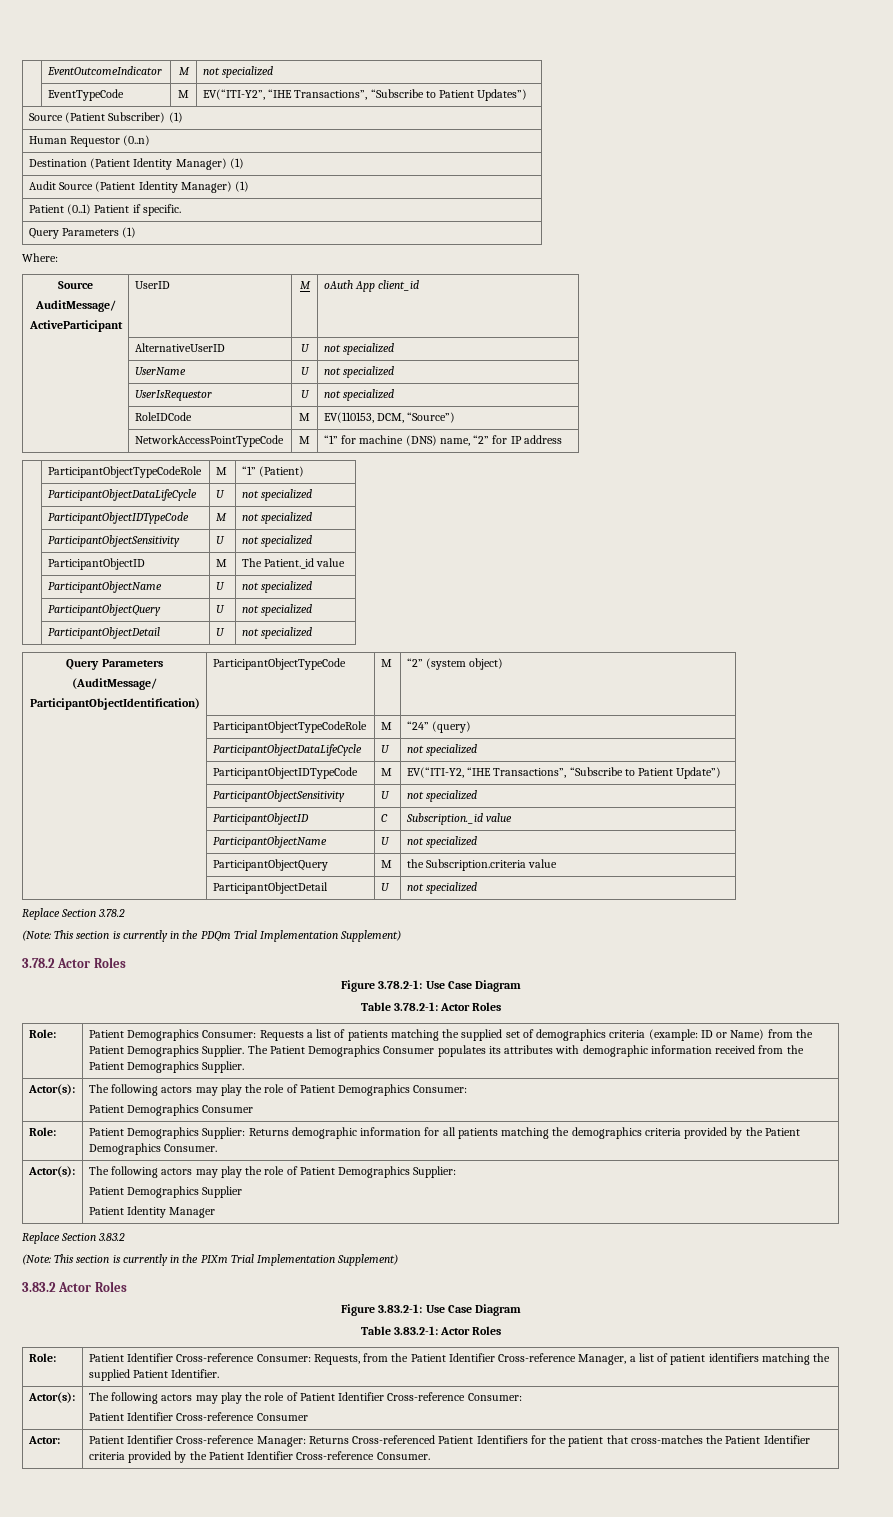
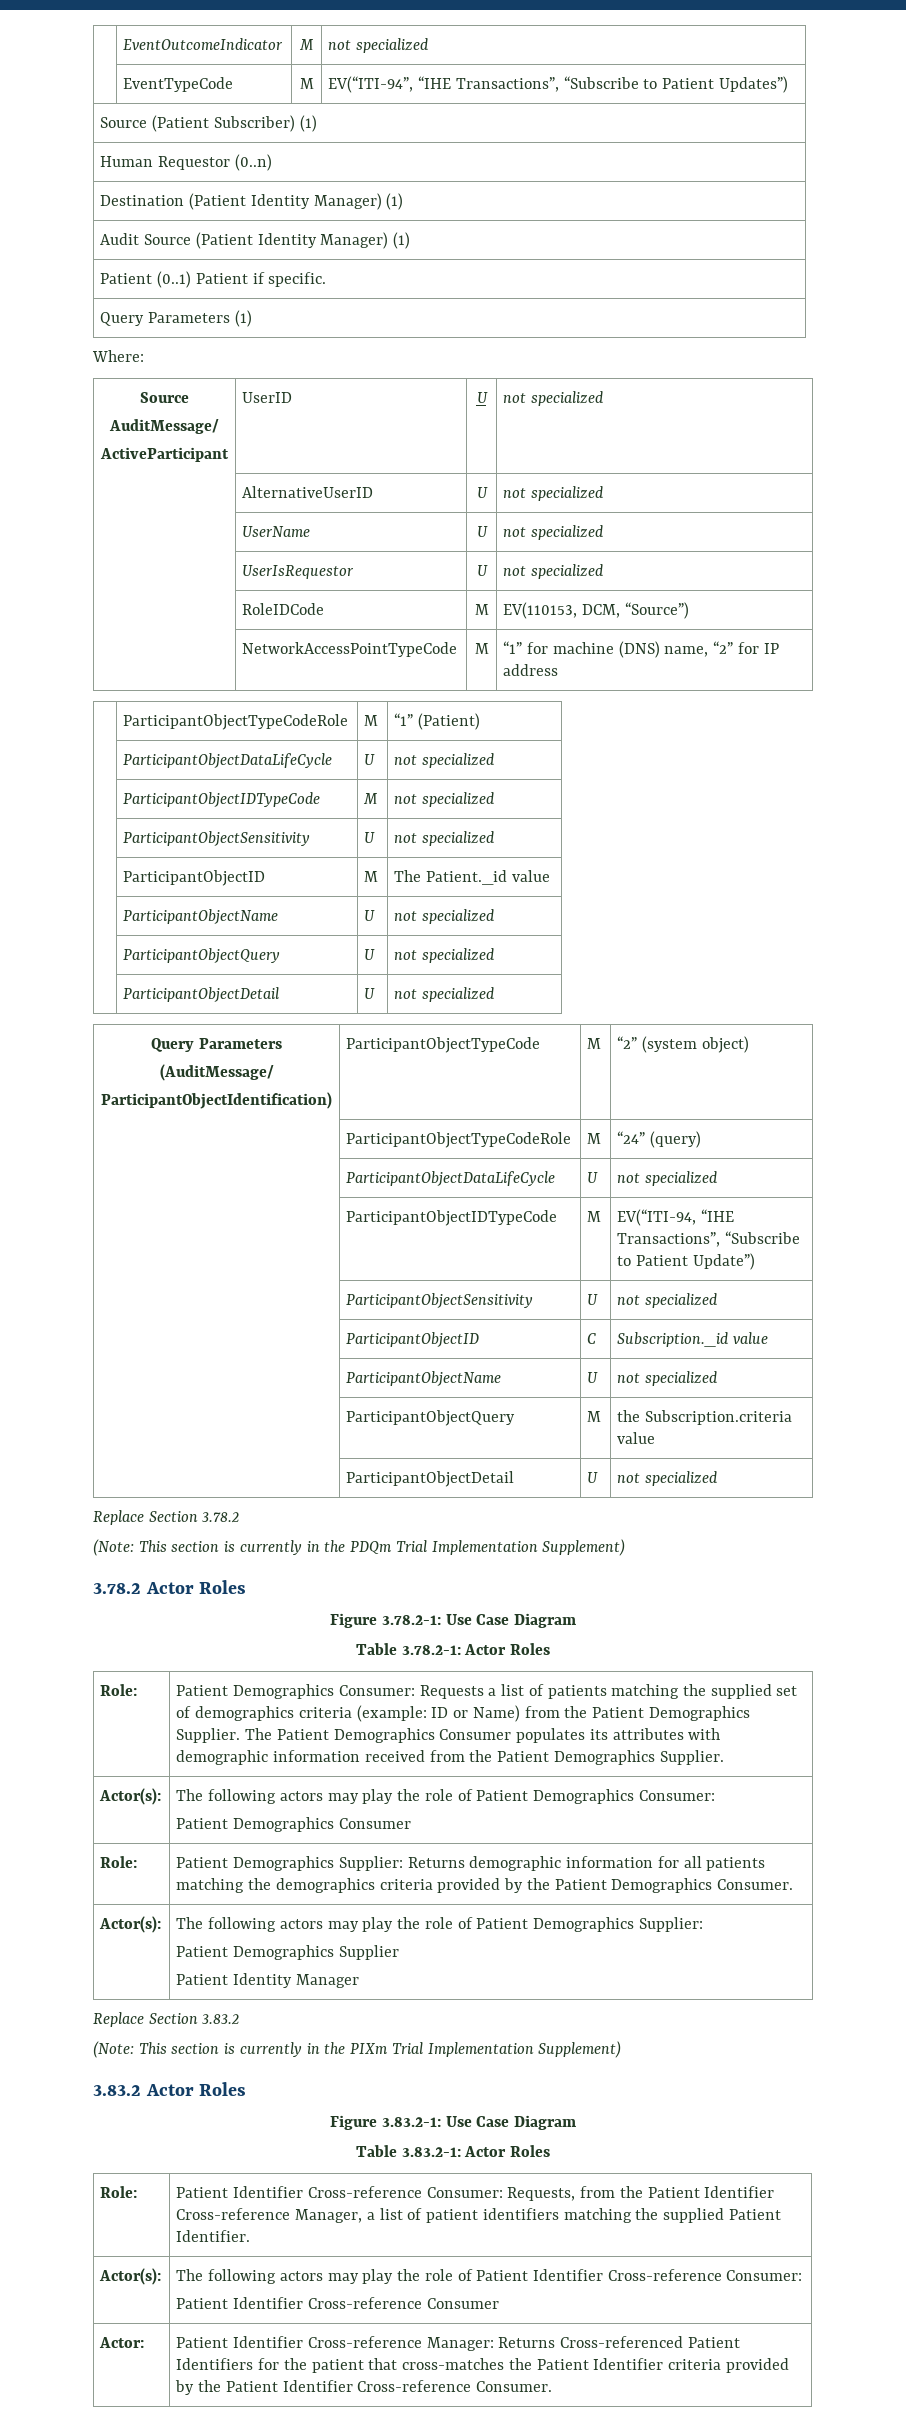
[202,89,265,100] EV(“ITI-Y2”, -> [328,76,414,93] EV(“ITI-94”,
[299,281,311,289] [323,280,420,292] M | oAuth App client_id -> [476,392,488,403] [503,391,605,406] U | not specialized
[406,767,464,778] EV(“ITI-Y2, -> [617,1209,697,1226] EV(“ITI-94,

